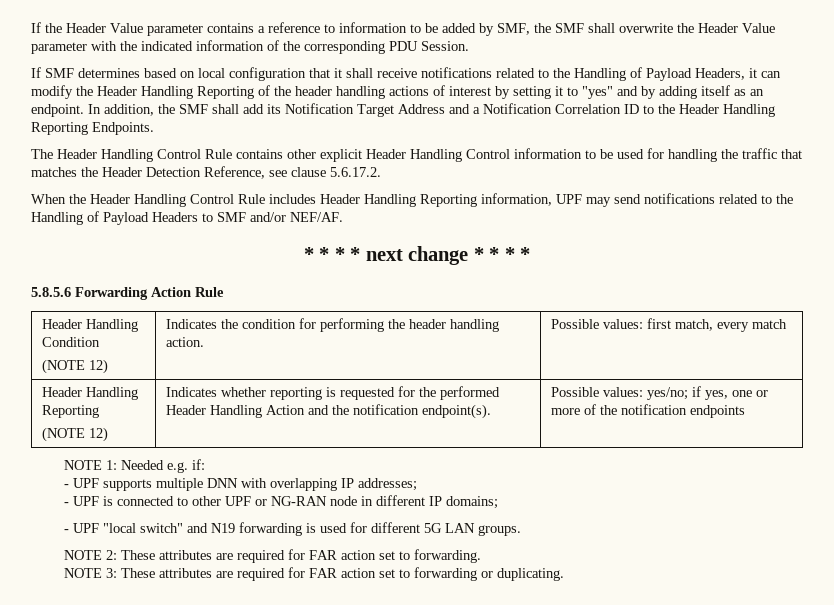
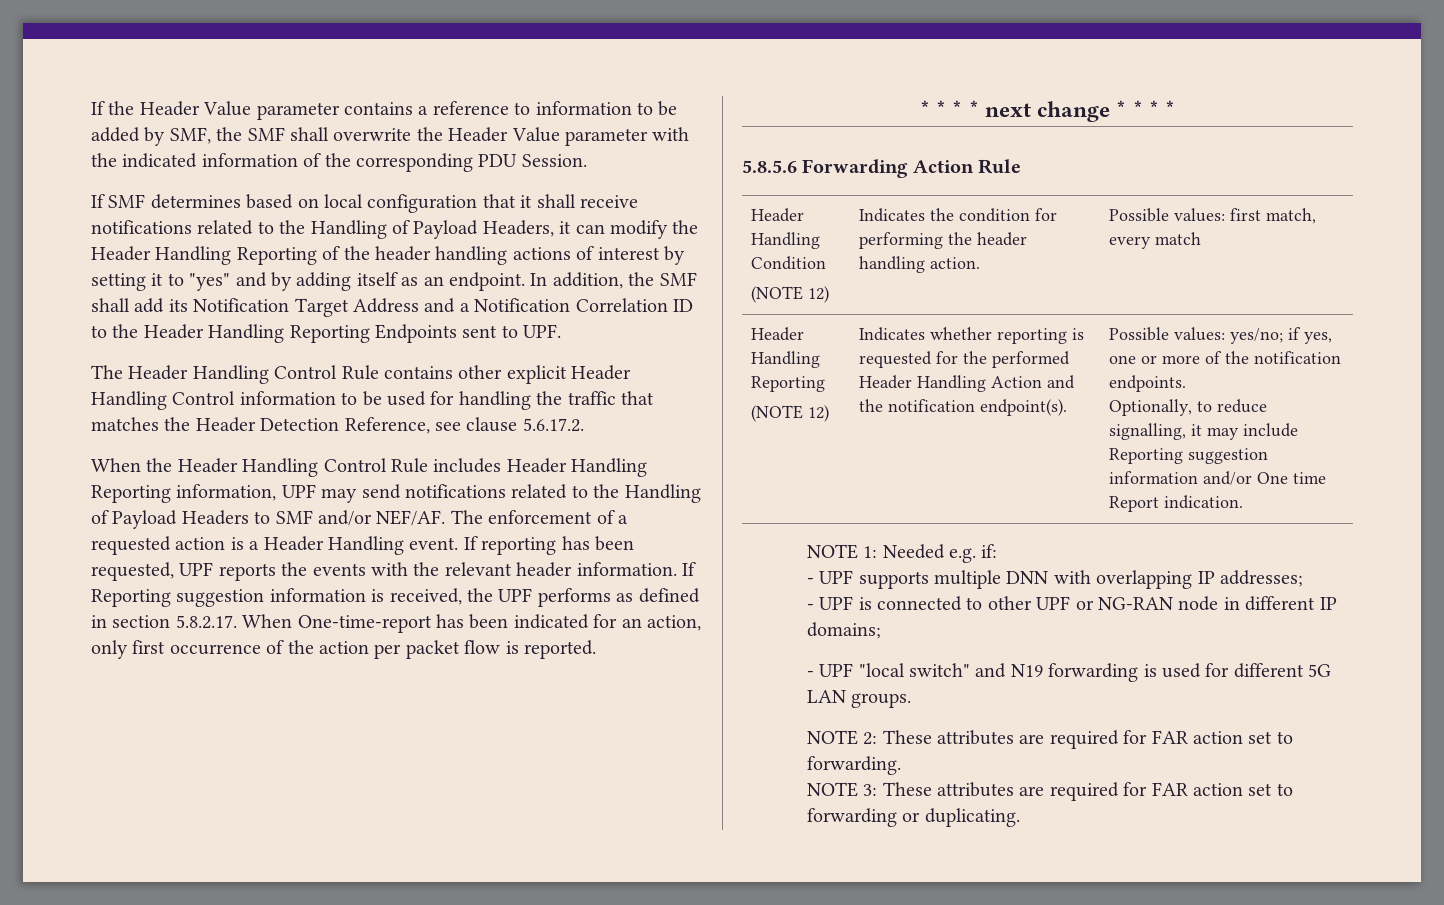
[92,122,154,135] Endpoints. -> [375,324,562,343] Endpoints sent to UPF.
(343, 217) none -> [450,510,628,524] [91,536,634,555] [91,562,696,581] [91,588,700,607] [91,614,701,633] [91,640,596,659] The enforcement of a requested action is a Header Handling event. If reporting has been requested, UPF reports the events with the relevant header information. If Reporting suggestion information is received, the UPF performs as defined in section 5.8.2.17. When One-time-report has been indicated for an action, only first occurrence of the action per packet flow is reported.
[689,405,745,418] endpoints -> [1109,375,1187,392] [1109,399,1268,416] [1109,423,1299,440] [1109,448,1269,464] [1109,471,1327,485] [1109,495,1244,512] endpoints. // Optionally, to reduce signalling, it may include Reporting suggestion information and/or One time Report indication.

